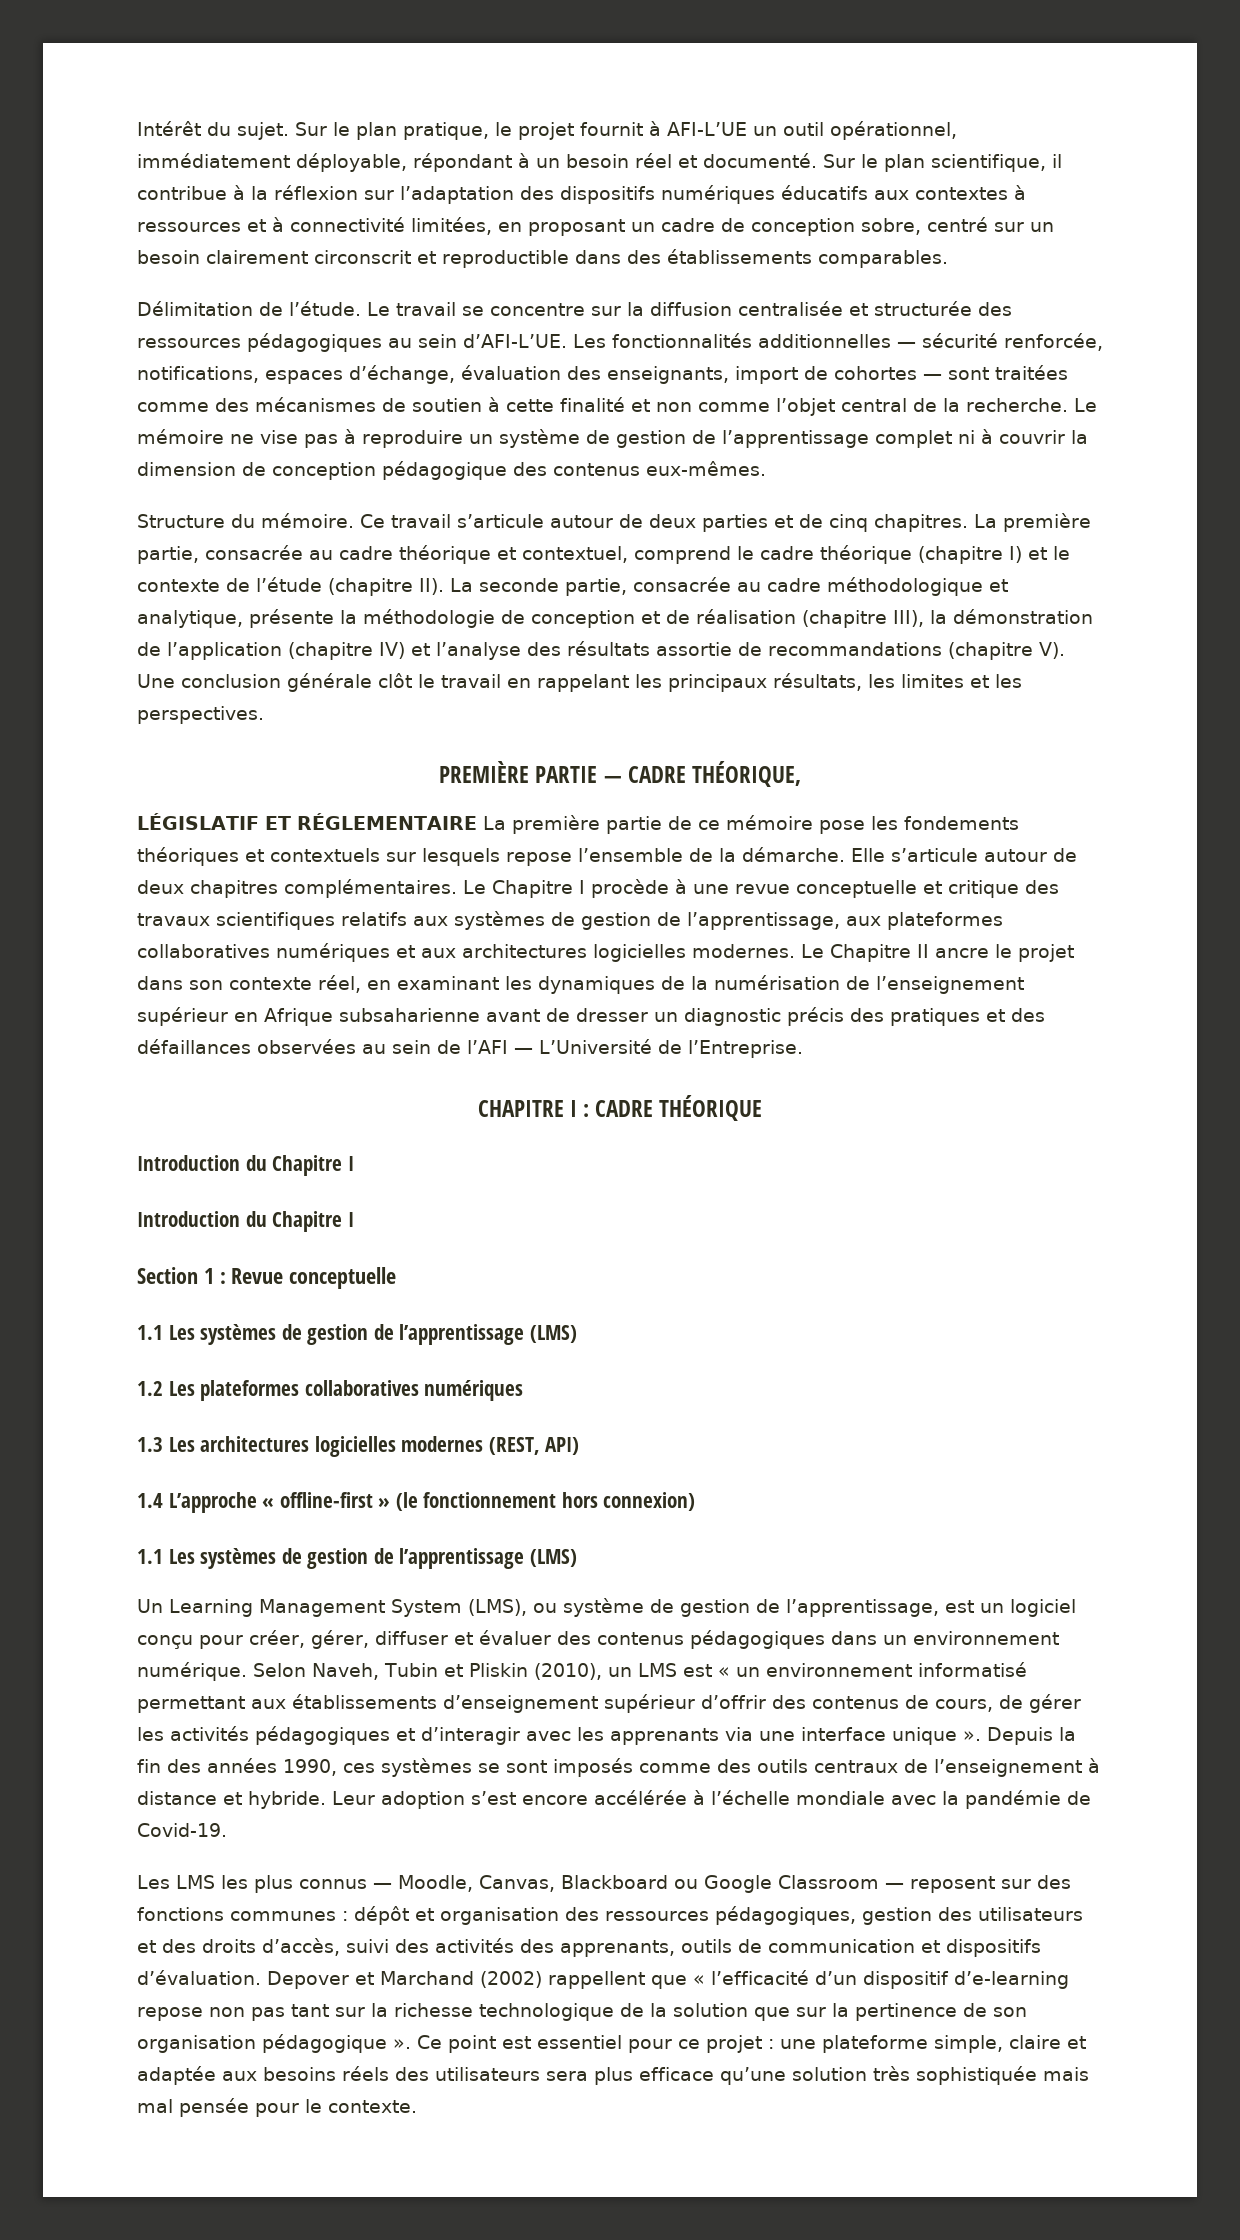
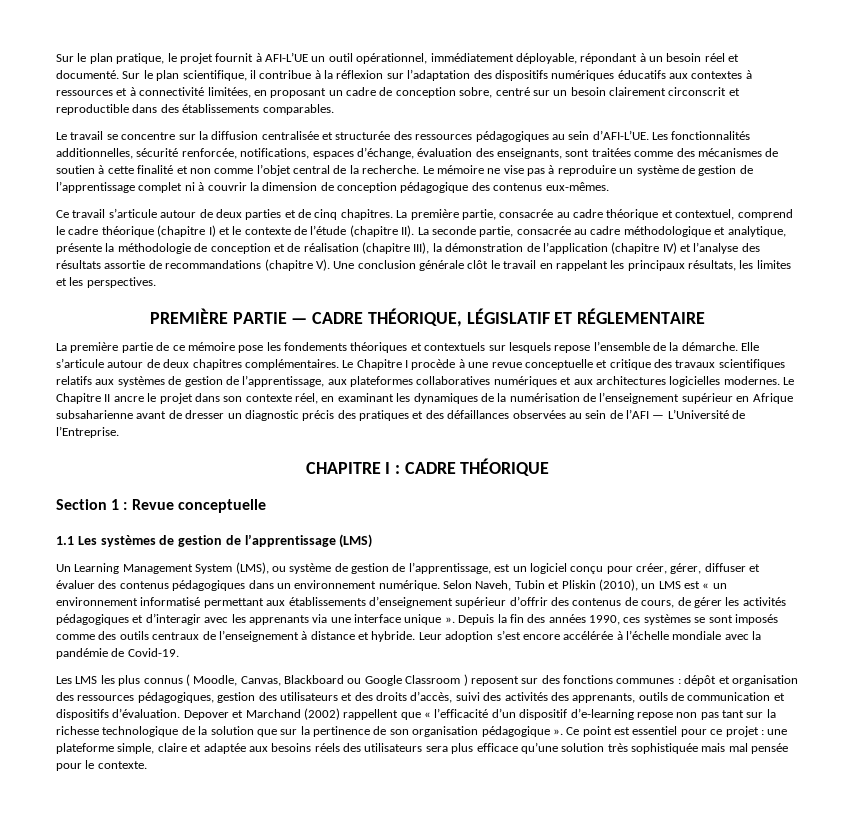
[137,121,289,140] Intérêt du sujet. -> (56, 58) none
[137,301,361,316] Délimitation de l’étude. -> (334, 109) none
[758,334,916,348] additionnelles — -> [56,148,133,159] additionnelles,
[735,366,942,384] import de cohortes — -> (562, 153) none
[137,513,354,528] Structure du mémoire. -> (609, 186) none
(801, 774) // -> (462, 317) none
(477, 821) none -> (706, 316) //
[137,1155,354,1176] [137,1211,354,1232] // Introduction du Chapitre I // Introduction du Chapitre I -> (550, 467) none
[137,1380,524,1401] [137,1436,580,1457] [137,1492,696,1513] [137,1548,577,1569] // 1.2 Les plateformes collaboratives numériques // 1.3 Les architectures logicielles modernes (REST, API) // 1.4 L’approche « offline-first » (le fonctionnement hors connexion) // 1.1 Les systèmes de gestion de l’apprentissage (LMS) -> (373, 541) none
[373,1883,392,1889] — -> [185,674,190,686] (
[885,1883,904,1889] — -> [463,674,468,686] )

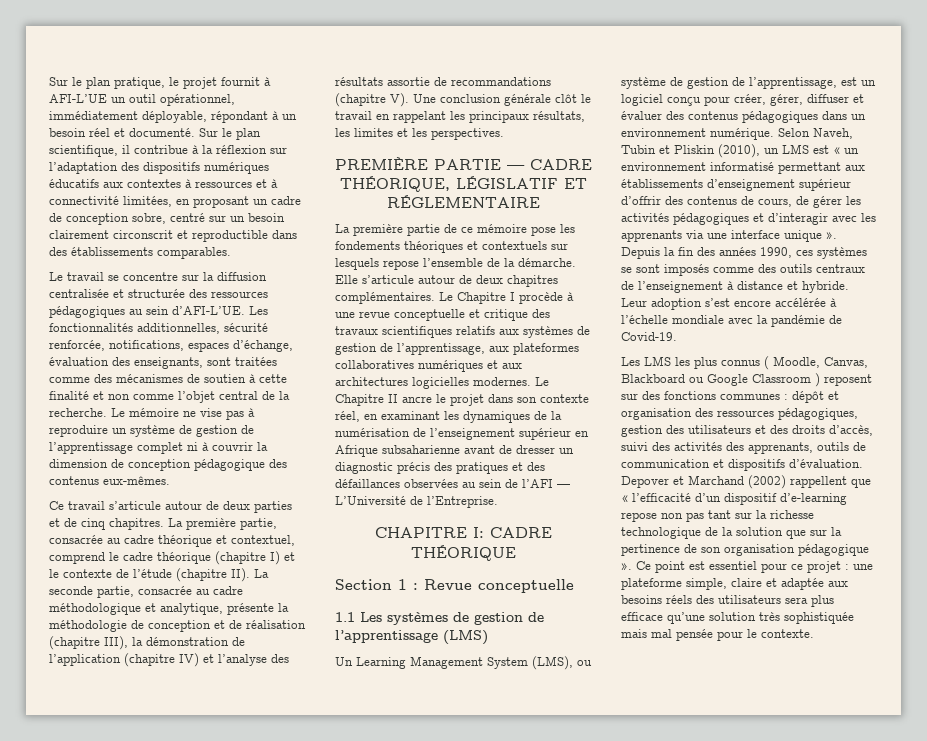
[385,462,401,474] I : -> [473,527,484,538] I:

